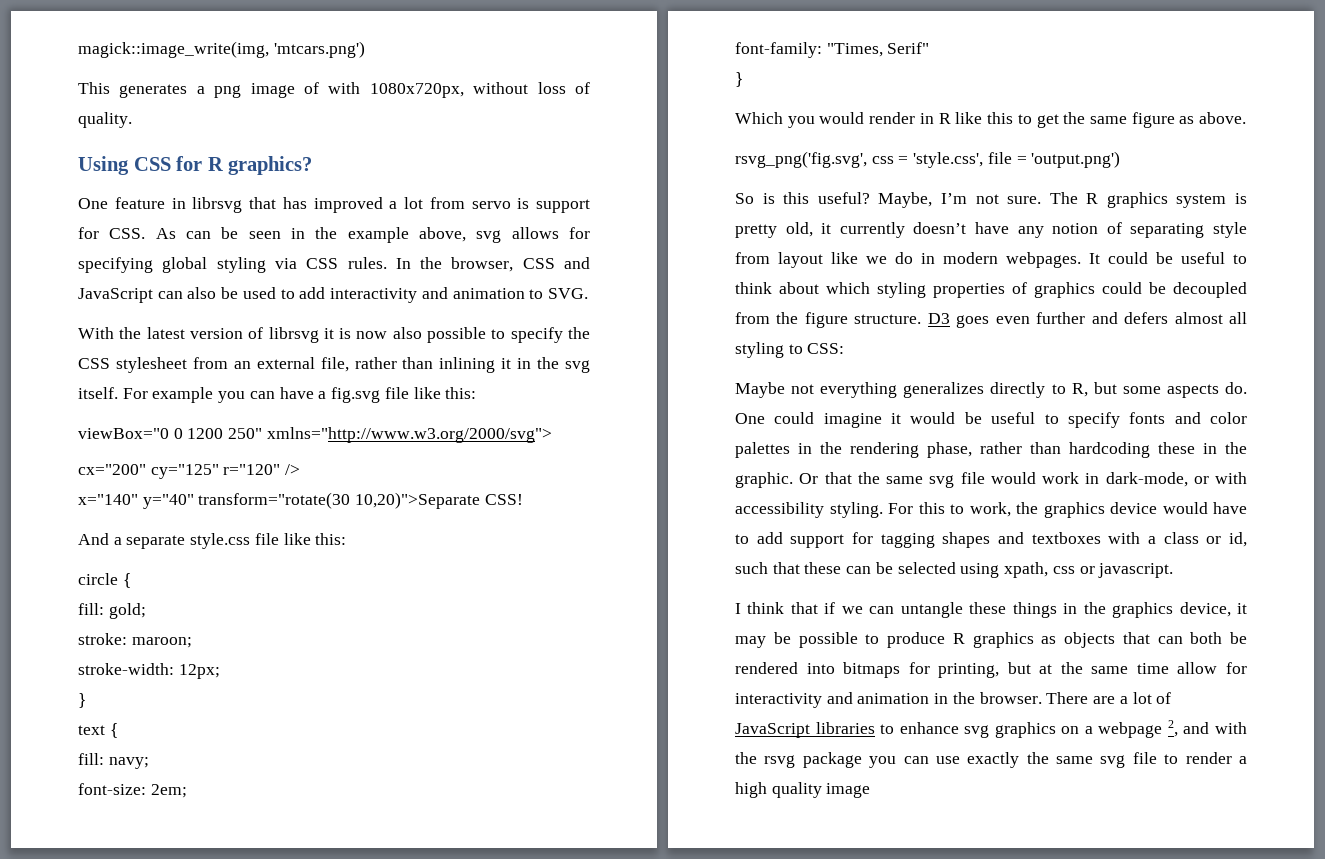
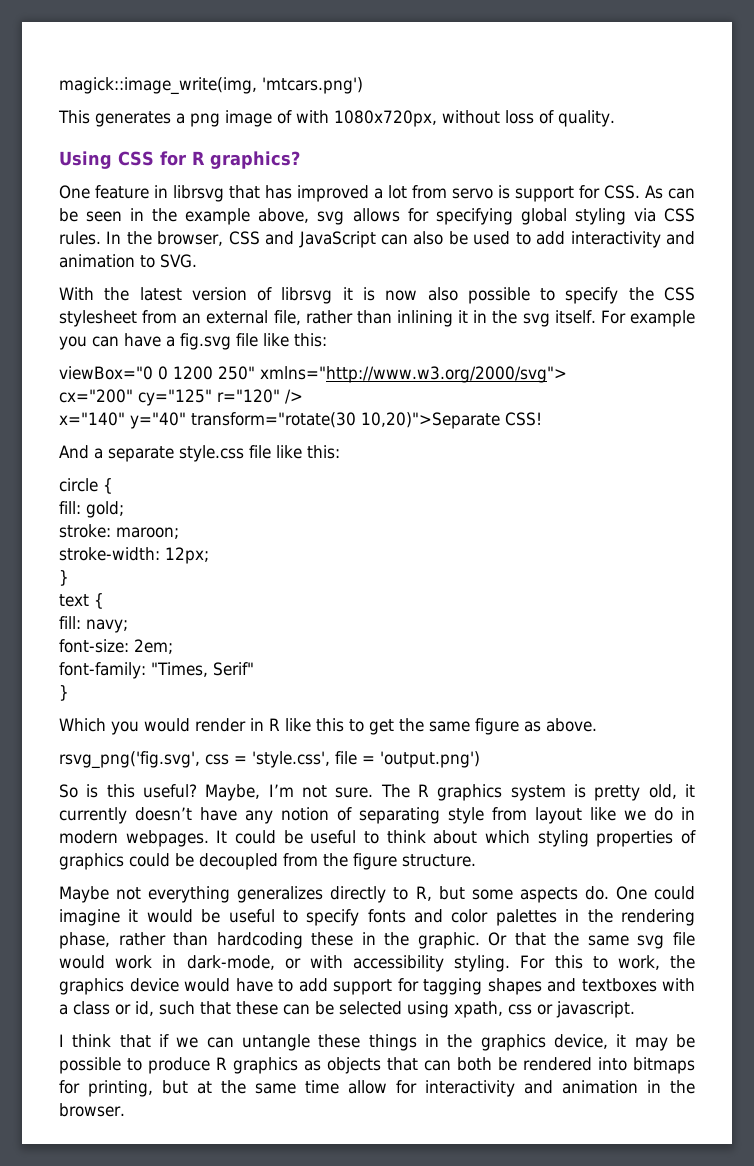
[927,312,1247,328] [735,342,845,358] D3 goes even further and defers almost all styling to CSS: -> (476, 860) none
[1046,692,1172,704] [735,720,1247,738] [735,752,1247,768] [735,782,871,798] There are a lot of JavaScript libraries to enhance svg graphics on a webpage 2, and with the rsvg package you can use exactly the same svg file to render a high quality image -> (125, 1110) none

